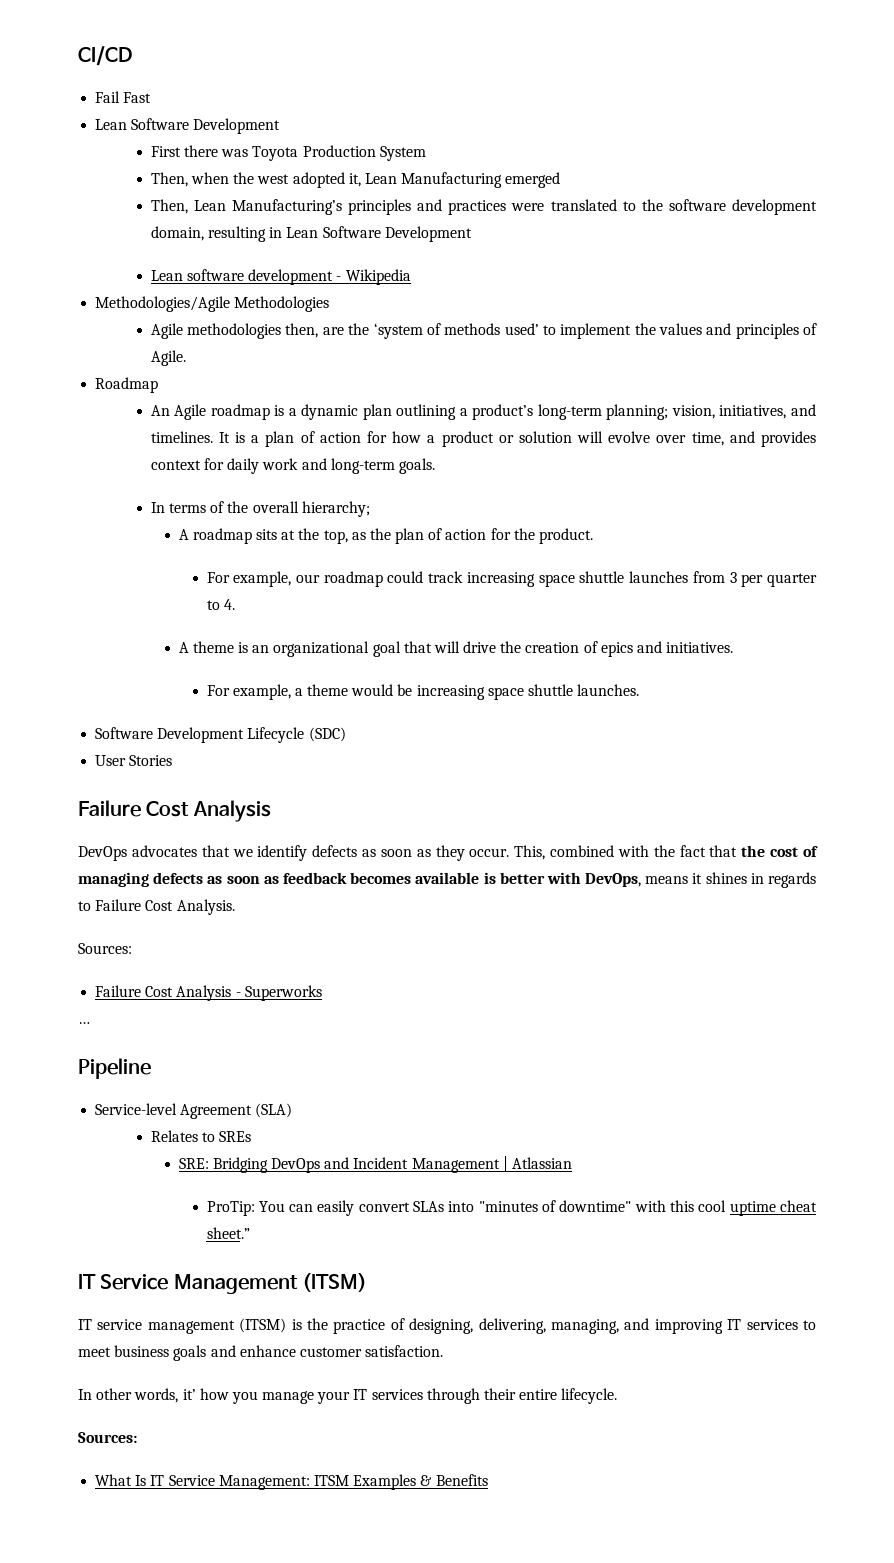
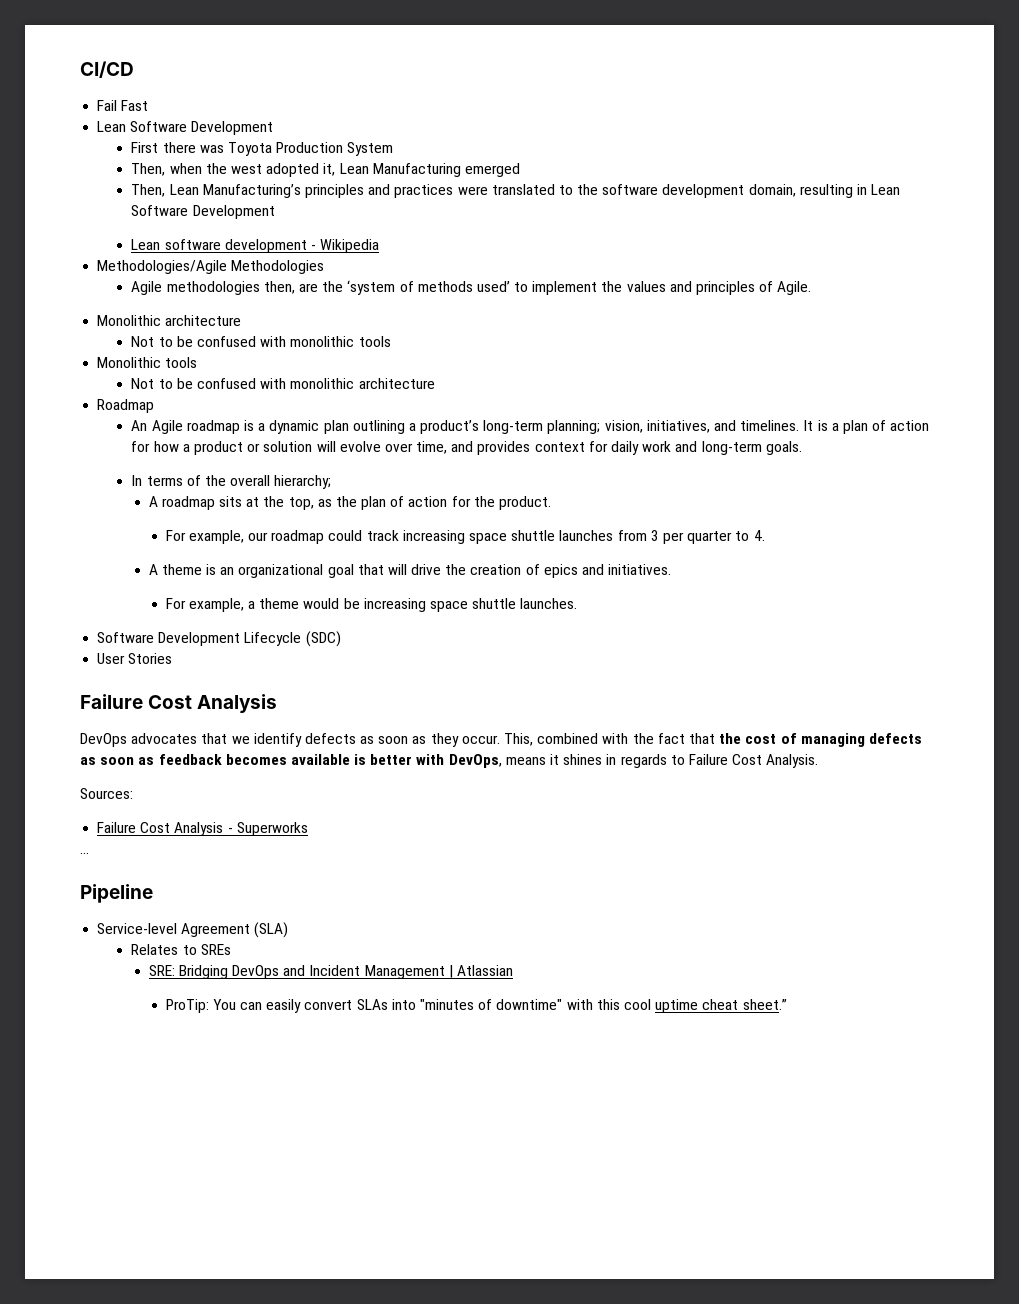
(186, 358) none -> [97,315,242,326] [131,336,391,347] [97,357,198,368] [131,378,435,389] // Monolithic architecture // Not to be confused with monolithic tools // Monolithic tools // Not to be confused with monolithic architecture
[78,1273,367,1294] [78,1318,816,1334] [78,1345,444,1361] [78,1388,618,1404] [78,1432,137,1443] [95,1474,488,1490] // IT Service Management (ITSM) // IT service management (ITSM) is the practice of designing, delivering, managing, and improving IT services to meet business goals and enhance customer satisfaction. // In other words, it’ how you manage your IT services through their entire lifecycle. // Sources: // What Is IT Service Management: ITSM Examples & Benefits -> (787, 1004) none

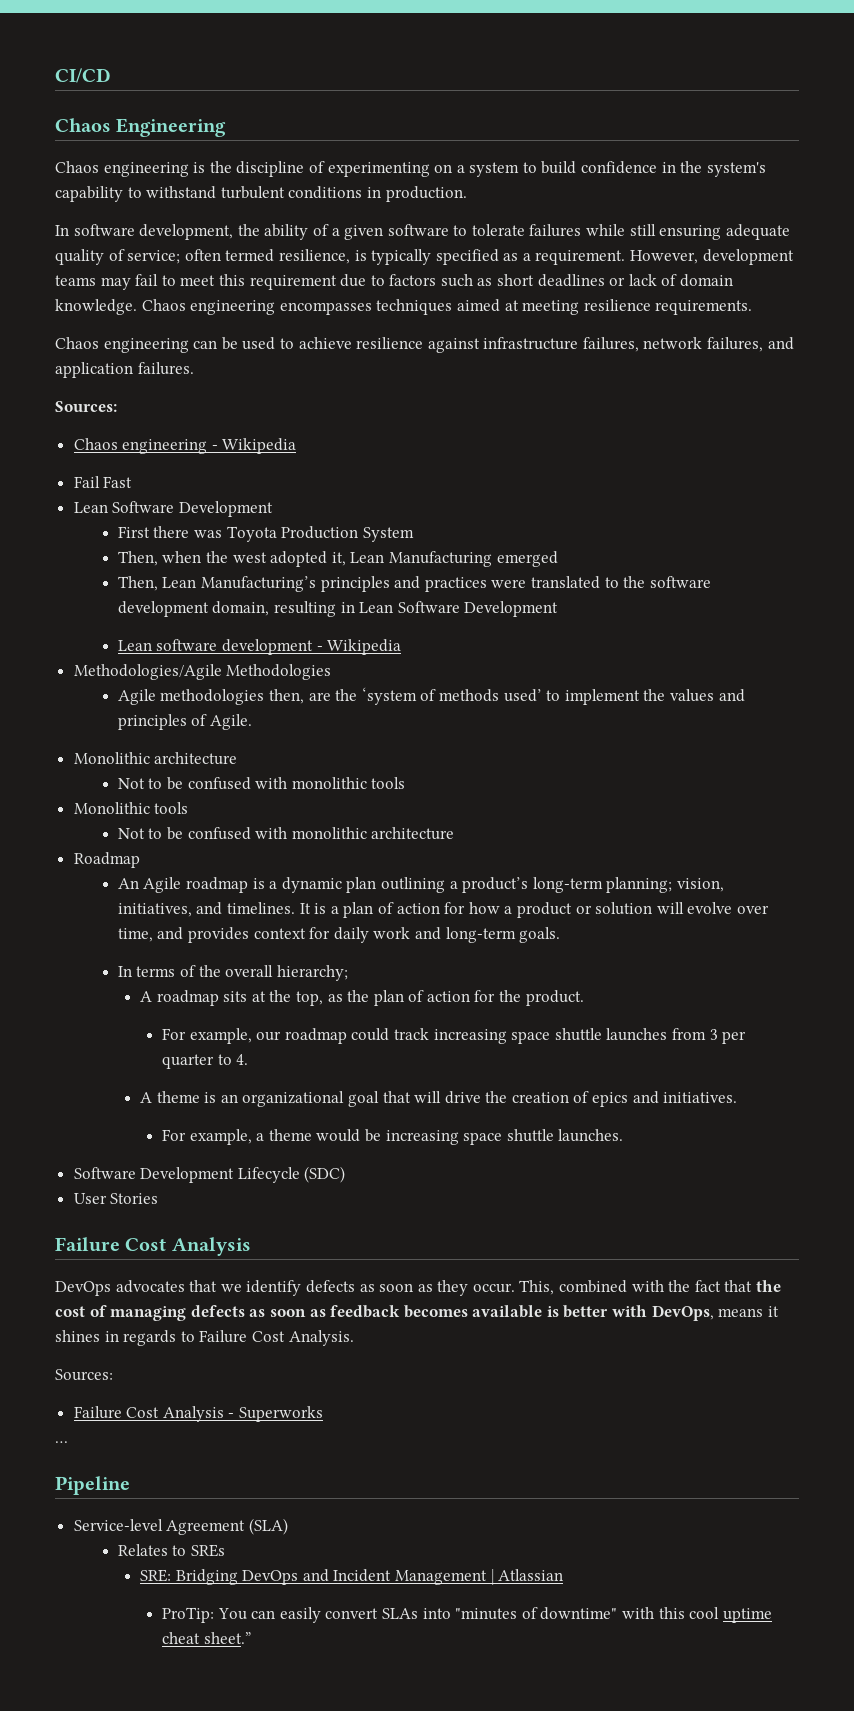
(134, 69) none -> [55,118,227,137] [55,161,766,177] [55,186,467,202] [55,224,790,240] [55,249,794,265] [55,274,734,290] [55,299,753,315] [55,337,794,353] [55,362,194,378] [55,401,117,412] [73,438,297,454] // Chaos Engineering // Chaos engineering is the discipline of experimenting on a system to build confidence in the system's capability to withstand turbulent conditions in production. // In software development, the ability of a given software to tolerate failures while still ensuring adequate quality of service; often termed resilience, is typically specified as a requirement. However, development teams may fail to meet this requirement due to factors such as short deadlines or lack of domain knowledge. Chaos engineering encompasses techniques aimed at meeting resilience requirements. // Chaos engineering can be used to achieve resilience against infrastructure failures, network failures, and application failures. // Sources: // Chaos engineering - Wikipedia

